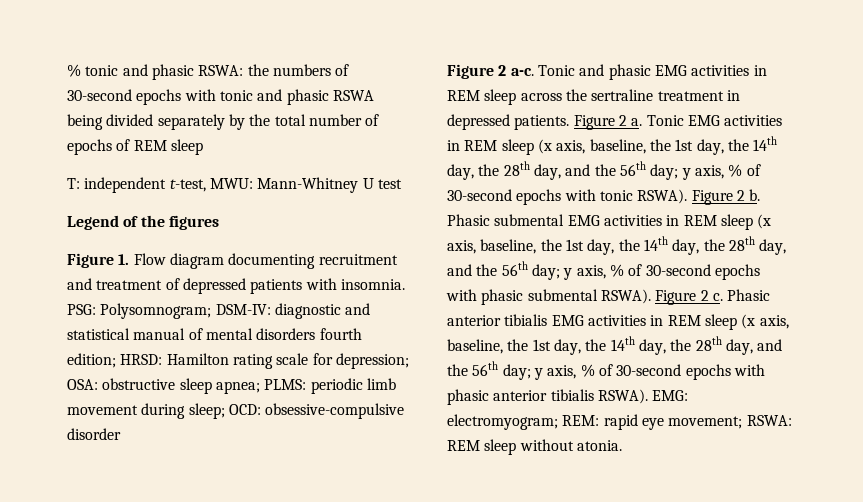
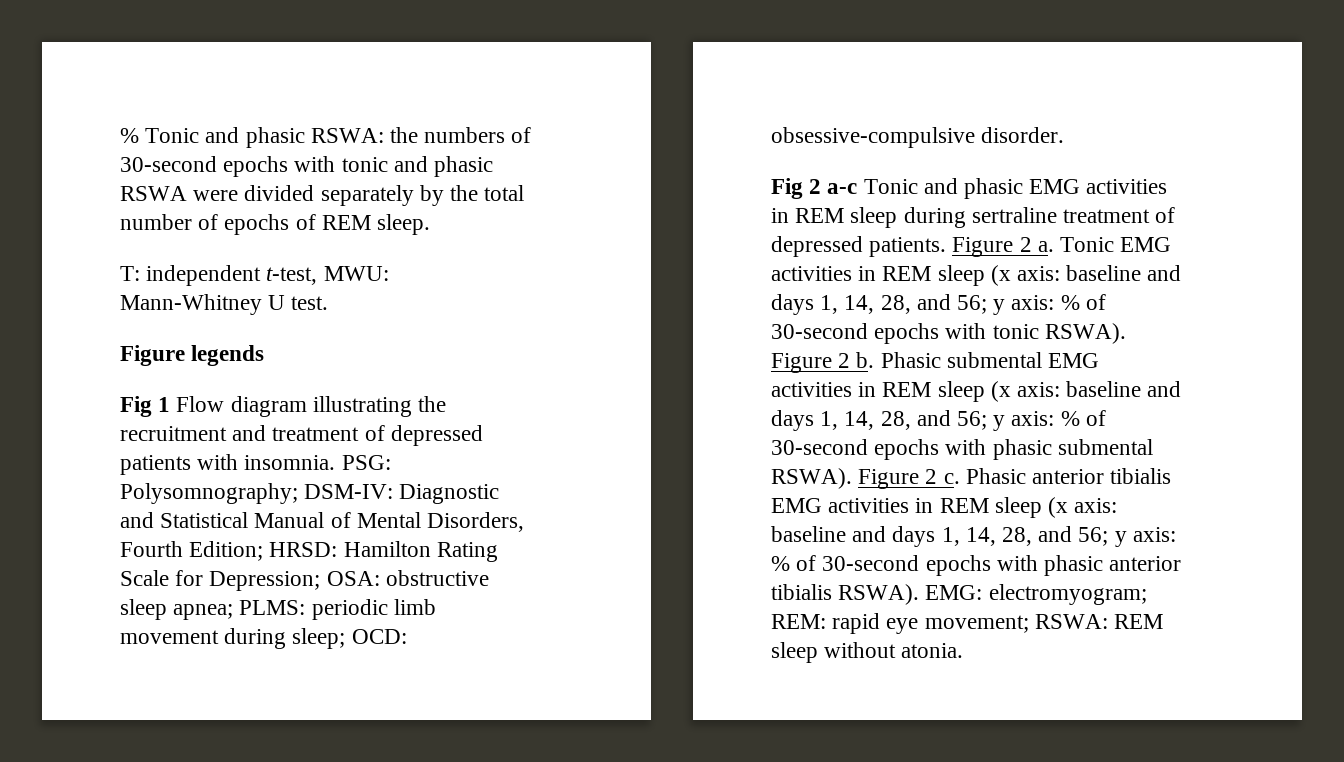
[67,64,119,77] % tonic -> [120,128,200,143] % Tonic
[67,114,103,130] being -> [193,190,239,201] were
[170,139,203,155] sleep -> [377,214,431,235] sleep.
[377,179,402,189] [67,215,219,230] [67,253,316,269] test // Legend of the figures // Figure 1. Flow diagram documenting -> [291,296,329,310] [120,345,265,366] [120,396,447,417] test. // Figure legends // Fig 1 Flow diagram illustrating the
[100,303,371,319] [67,328,362,340] [67,353,409,369] Polysomnogram; DSM-IV: diagnostic and statistical manual of mental disorders fourth edition; HRSD: Hamilton rating scale for depression; -> [120,483,500,504] [120,512,525,532] [120,541,498,562] [120,570,321,591] Polysomnography; DSM-IV: Diagnostic and Statistical Manual of Mental Disorders, Fourth Edition; HRSD: Hamilton Rating Scale for Depression;
[67,428,121,440] [447,64,534,79] disorder // Figure 2 a-c. -> [981,127,1065,143] [771,178,858,199] disorder. // Fig 2 a-c
[520,89,587,101] across the -> [903,207,966,228] during
[726,90,740,101] in -> [1155,207,1176,223] of
[556,136,778,155] [447,161,724,180] axis, baseline, the 1st day, the 14th day, the 28th day, and the 56th day; y axis, -> [1017,265,1182,281] [771,294,1055,315] axis: baseline and days 1, 14, 28, and 56; y axis:
[447,236,787,255] [447,261,606,280] axis, baseline, the 1st day, the 14th day, the 28th day, and the 56th day; y axis, -> [1017,381,1182,397] [771,410,1055,431] axis: baseline and days 1, 14, 28, and 56; y axis:
[759,315,789,329] [447,336,783,355] [447,361,577,380] axis, baseline, the 1st day, the 14th day, the 28th day, and the 56th day; y axis, -> [1074,498,1118,513] [771,526,1176,547] axis: baseline and days 1, 14, 28, and 56; y axis:

